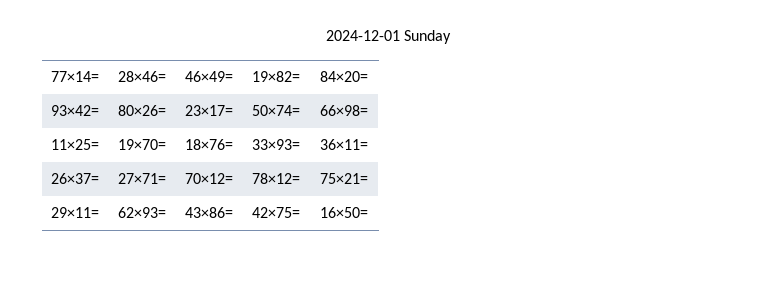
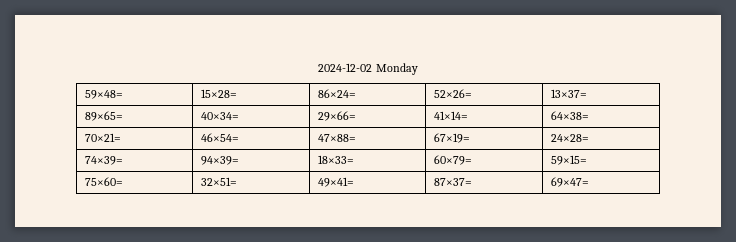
[325,30,452,44] [51,71,100,82] [118,71,167,82] [185,71,234,82] [252,71,301,82] [320,71,369,82] [51,105,100,116] [118,105,167,116] [185,105,234,116] [252,105,301,116] [320,105,369,116] [51,139,100,150] [118,139,167,150] [185,139,234,150] [252,139,301,150] [320,139,369,150] [51,173,100,184] [118,173,167,184] [185,173,234,184] [252,173,301,184] [320,173,369,184] [51,207,100,218] [118,207,167,218] [185,207,234,218] [252,207,301,218] [320,207,369,218] 2024-12-01 Sunday // 77×14= | 28×46= | 46×49= | 19×82= | 84×20= // 93×42= | 80×26= | 23×17= | 50×74= | 66×98= // 11×25= | 19×70= | 18×76= | 33×93= | 36×11= // 26×37= | 27×71= | 70×12= | 78×12= | 75×21= // 29×11= | 62×93= | 43×86= | 42×75= | 16×50= -> [318,63,418,75] [84,90,123,99] [200,89,237,98] [317,89,356,98] [433,89,472,98] [550,89,587,98] [84,111,123,121] [200,112,239,120] [317,111,356,121] [433,111,468,120] [550,111,589,120] [84,133,121,142] [200,133,239,142] [317,134,356,142] [433,133,470,143] [550,134,589,142] [84,156,123,165] [200,156,239,165] [317,155,354,164] [433,155,472,165] [550,155,587,165] [84,177,123,186] [200,177,237,186] [317,177,354,187] [433,178,472,186] [550,177,589,187] 2024-12-02 Monday // 59×48= | 15×28= | 86×24= | 52×26= | 13×37= // 89×65= | 40×34= | 29×66= | 41×14= | 64×38= // 70×21= | 46×54= | 47×88= | 67×19= | 24×28= // 74×39= | 94×39= | 18×33= | 60×79= | 59×15= // 75×60= | 32×51= | 49×41= | 87×37= | 69×47=

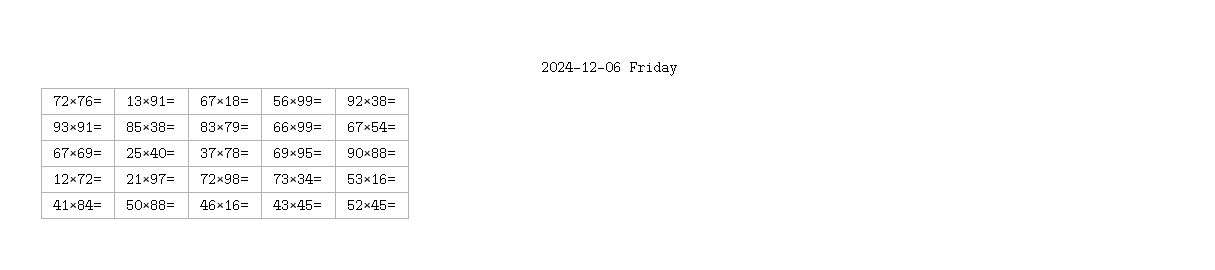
[318,63,418,75] [84,90,123,99] [200,89,237,98] [317,89,356,98] [433,89,472,98] [550,89,587,98] [84,111,123,121] [200,112,239,120] [317,111,356,121] [433,111,468,120] [550,111,589,120] [84,133,121,142] [200,133,239,142] [317,134,356,142] [433,133,470,143] [550,134,589,142] [84,156,123,165] [200,156,239,165] [317,155,354,164] [433,155,472,165] [550,155,587,165] [84,177,123,186] [200,177,237,186] [317,177,354,187] [433,178,472,186] [550,177,589,187] 2024-12-02 Monday // 59×48= | 15×28= | 86×24= | 52×26= | 13×37= // 89×65= | 40×34= | 29×66= | 41×14= | 64×38= // 70×21= | 46×54= | 47×88= | 67×19= | 24×28= // 74×39= | 94×39= | 18×33= | 60×79= | 59×15= // 75×60= | 32×51= | 49×41= | 87×37= | 69×47= -> [540,61,677,76] [53,95,102,108] [126,95,175,108] [200,95,249,108] [273,95,322,108] [347,95,396,108] [53,121,102,134] [126,121,175,134] [200,121,249,134] [273,121,322,134] [347,121,396,134] [53,147,102,160] [126,147,175,160] [200,147,249,160] [273,147,322,160] [347,147,396,160] [53,173,102,186] [126,173,175,186] [200,173,249,186] [273,173,322,186] [347,173,396,186] [53,199,102,212] [126,199,175,212] [200,199,249,212] [273,199,322,212] [347,199,396,212] 2024-12-06 Friday // 72×76= | 13×91= | 67×18= | 56×99= | 92×38= // 93×91= | 85×38= | 83×79= | 66×99= | 67×54= // 67×69= | 25×40= | 37×78= | 69×95= | 90×88= // 12×72= | 21×97= | 72×98= | 73×34= | 53×16= // 41×84= | 50×88= | 46×16= | 43×45= | 52×45=

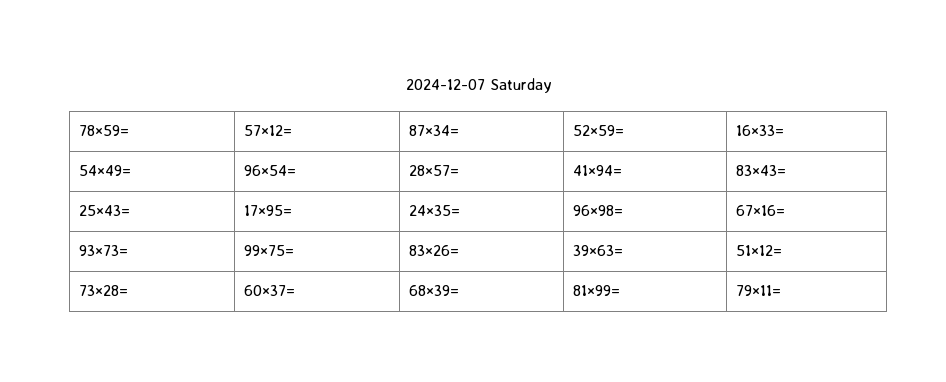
[540,61,677,76] [53,95,102,108] [126,95,175,108] [200,95,249,108] [273,95,322,108] [347,95,396,108] [53,121,102,134] [126,121,175,134] [200,121,249,134] [273,121,322,134] [347,121,396,134] [53,147,102,160] [126,147,175,160] [200,147,249,160] [273,147,322,160] [347,147,396,160] [53,173,102,186] [126,173,175,186] [200,173,249,186] [273,173,322,186] [347,173,396,186] [53,199,102,212] [126,199,175,212] [200,199,249,212] [273,199,322,212] [347,199,396,212] 2024-12-06 Friday // 72×76= | 13×91= | 67×18= | 56×99= | 92×38= // 93×91= | 85×38= | 83×79= | 66×99= | 67×54= // 67×69= | 25×40= | 37×78= | 69×95= | 90×88= // 12×72= | 21×97= | 72×98= | 73×34= | 53×16= // 41×84= | 50×88= | 46×16= | 43×45= | 52×45= -> [405,78,552,93] [78,125,129,136] [243,125,292,136] [408,125,459,136] [572,125,624,136] [735,125,784,136] [78,165,131,176] [243,165,296,176] [408,165,459,176] [572,165,622,176] [735,165,786,176] [78,205,130,216] [243,205,292,216] [408,205,460,216] [572,205,623,216] [735,205,785,216] [78,245,128,256] [243,245,294,256] [408,245,459,256] [572,245,623,256] [735,245,782,256] [78,285,128,296] [243,285,295,296] [408,285,459,296] [572,285,620,296] [735,285,781,296] 2024-12-07 Saturday // 78×59= | 57×12= | 87×34= | 52×59= | 16×33= // 54×49= | 96×54= | 28×57= | 41×94= | 83×43= // 25×43= | 17×95= | 24×35= | 96×98= | 67×16= // 93×73= | 99×75= | 83×26= | 39×63= | 51×12= // 73×28= | 60×37= | 68×39= | 81×99= | 79×11=

